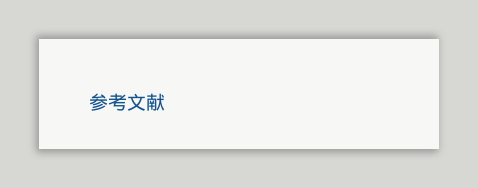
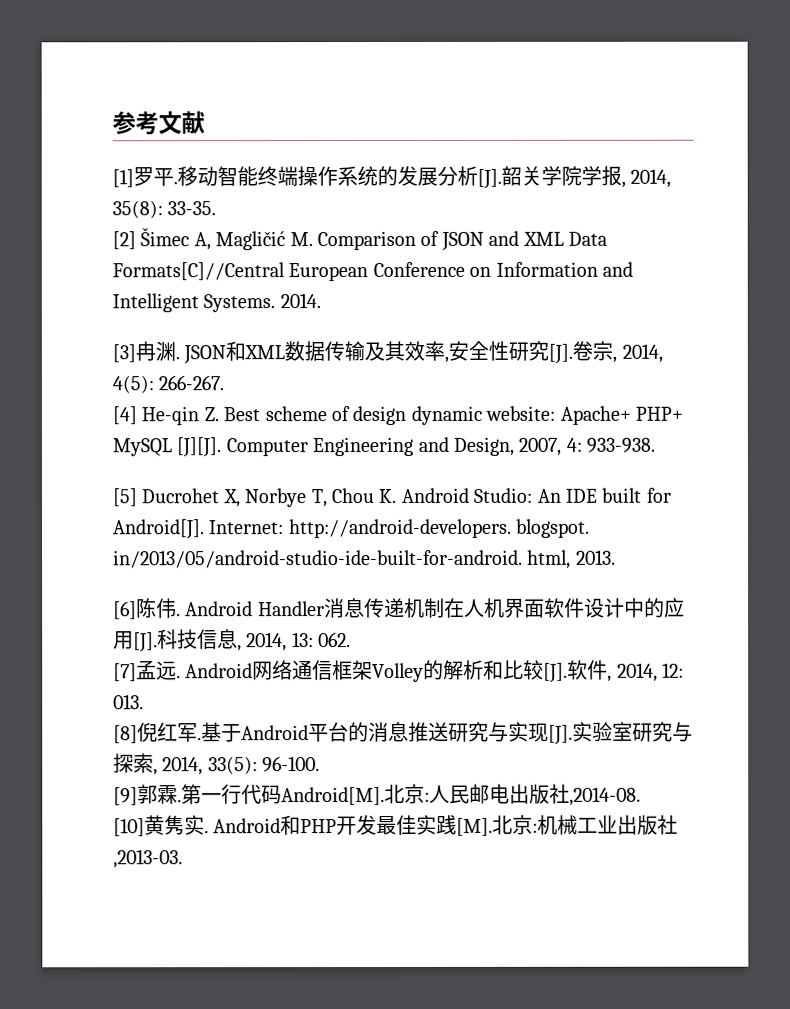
(165, 102) none -> [112,165,672,189] [112,200,217,219] [112,227,607,251] [112,261,633,282] [112,293,321,313] [112,340,663,365] [112,375,225,394] [112,405,683,426] [112,436,656,458] [112,487,671,508] [113,518,591,540] [113,549,616,569] [113,597,685,620] [113,629,352,653] [113,659,685,683] [113,694,144,710] [113,721,693,745] [113,753,321,776] [113,783,641,806] [113,814,679,837] [113,849,183,869] // [1]罗平.移动智能终端操作系统的发展分析[J].韶关学院学报, 2014, 35(8): 33-35. // [2] Šimec A, Magličić M. Comparison of JSON and XML Data Formats[C]//Central European Conference on Information and Intelligent Systems. 2014. // [3]冉渊. JSON和XML数据传输及其效率,安全性研究[J].卷宗, 2014, 4(5): 266-267. // [4] He-qin Z. Best scheme of design dynamic website: Apache+ PHP+ MySQL [J][J]. Computer Engineering and Design, 2007, 4: 933-938. // [5] Ducrohet X, Norbye T, Chou K. Android Studio: An IDE built for Android[J]. Internet: http://android-developers. blogspot. in/2013/05/android-studio-ide-built-for-android. html, 2013. // [6]陈伟. Android Handler消息传递机制在人机界面软件设计中的应用[J].科技信息, 2014, 13: 062. // [7]孟远. Android网络通信框架Volley的解析和比较[J].软件, 2014, 12: 013. // [8]倪红军.基于Android平台的消息推送研究与实现[J].实验室研究与探索, 2014, 33(5): 96-100. // [9]郭霖.第一行代码Android[M].北京:人民邮电出版社,2014-08. // [10]黄隽实. Android和PHP开发最佳实践[M].北京:机械工业出版社,2013-03.

